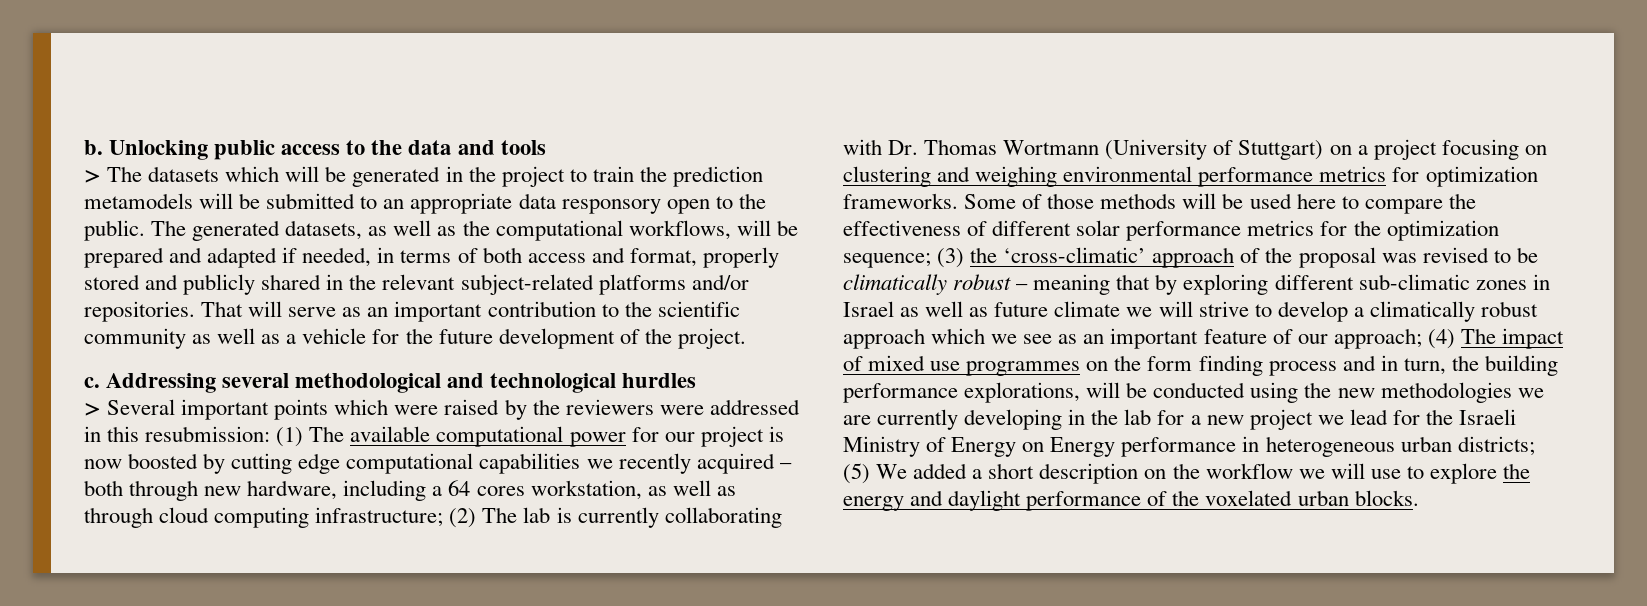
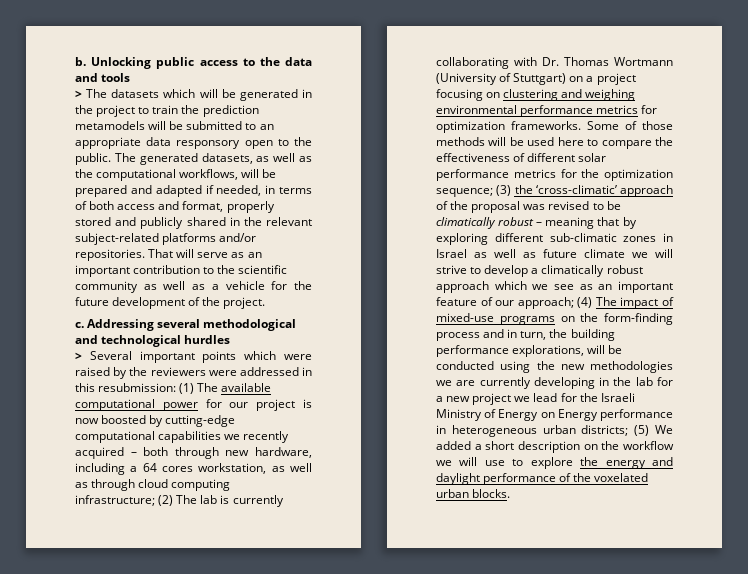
[231,453,341,474] cutting edge -> [165,415,236,427] cutting-edge
[868,355,1263,376] mixed use programmes on the form finding -> [436,313,673,325] mixed-use programs on the form-finding

